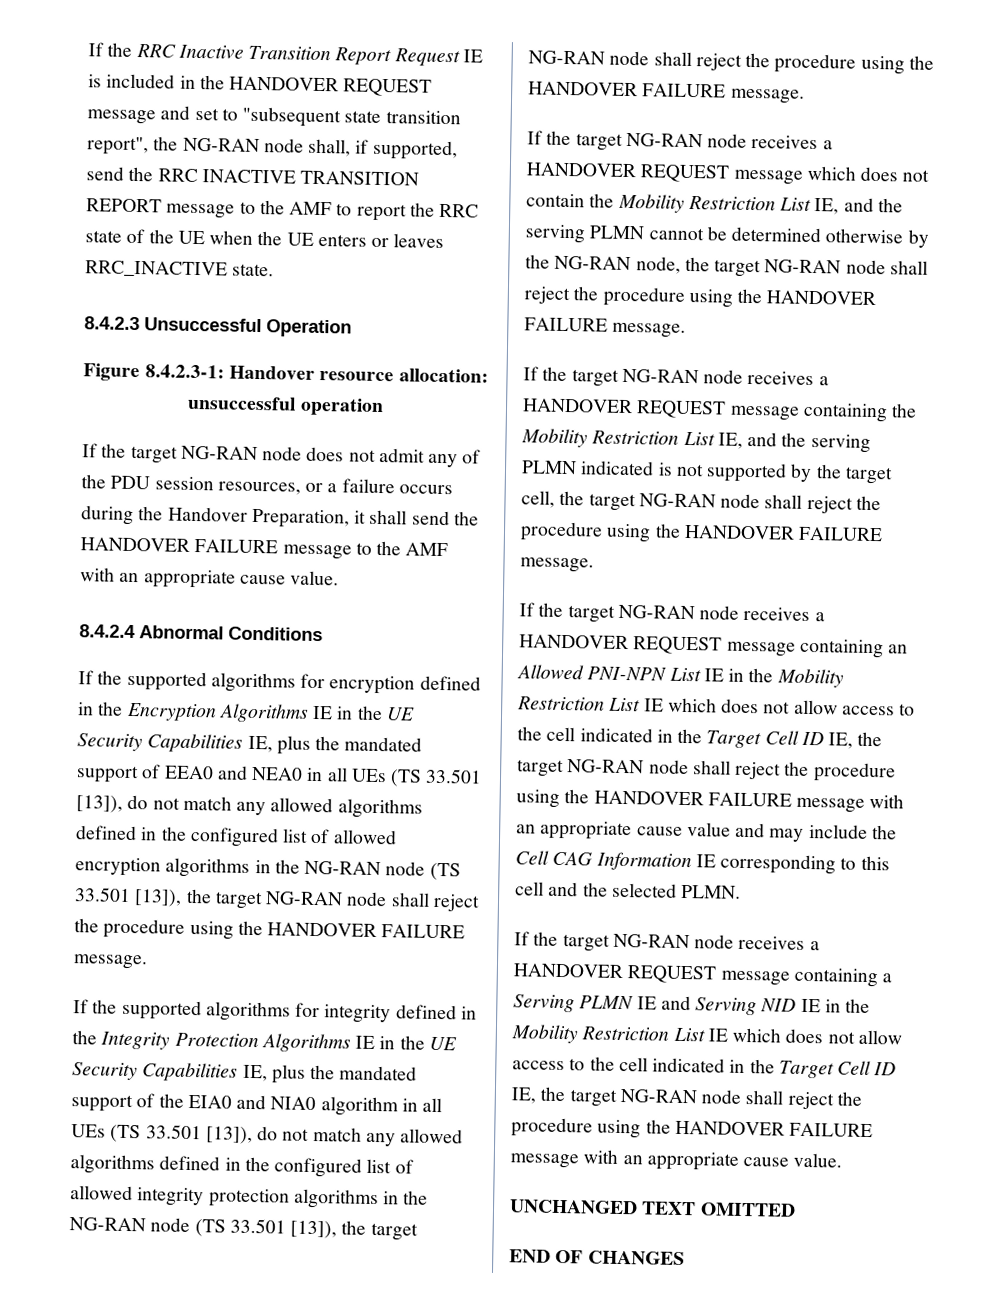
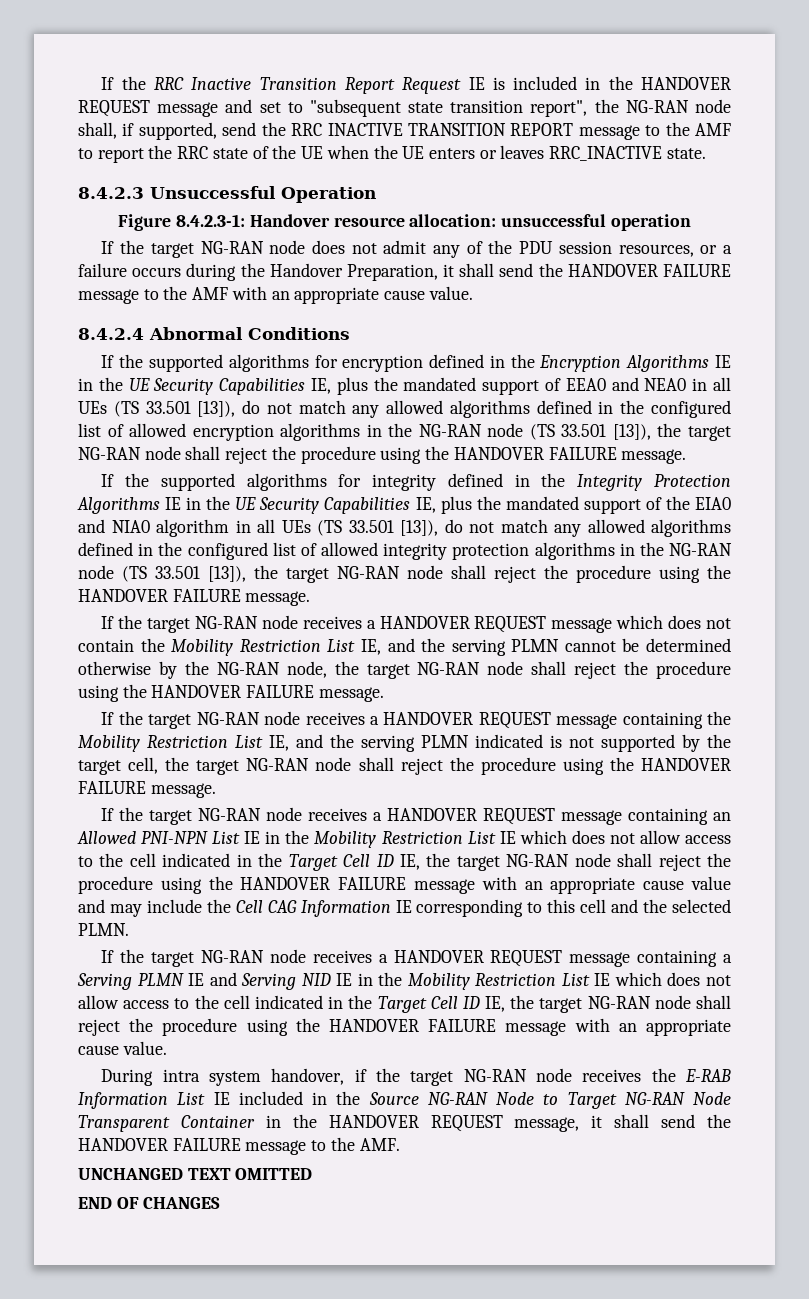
(843, 1160) none -> [101,1068,731,1086] [78,1091,731,1109] [78,1114,731,1132] [78,1137,400,1155] // During intra system handover, if the target NG-RAN node receives the E-RAB Information List IE included in the Source NG-RAN Node to Target NG-RAN Node Transparent Container in the HANDOVER REQUEST message, it shall send the HANDOVER FAILURE message to the AMF.

